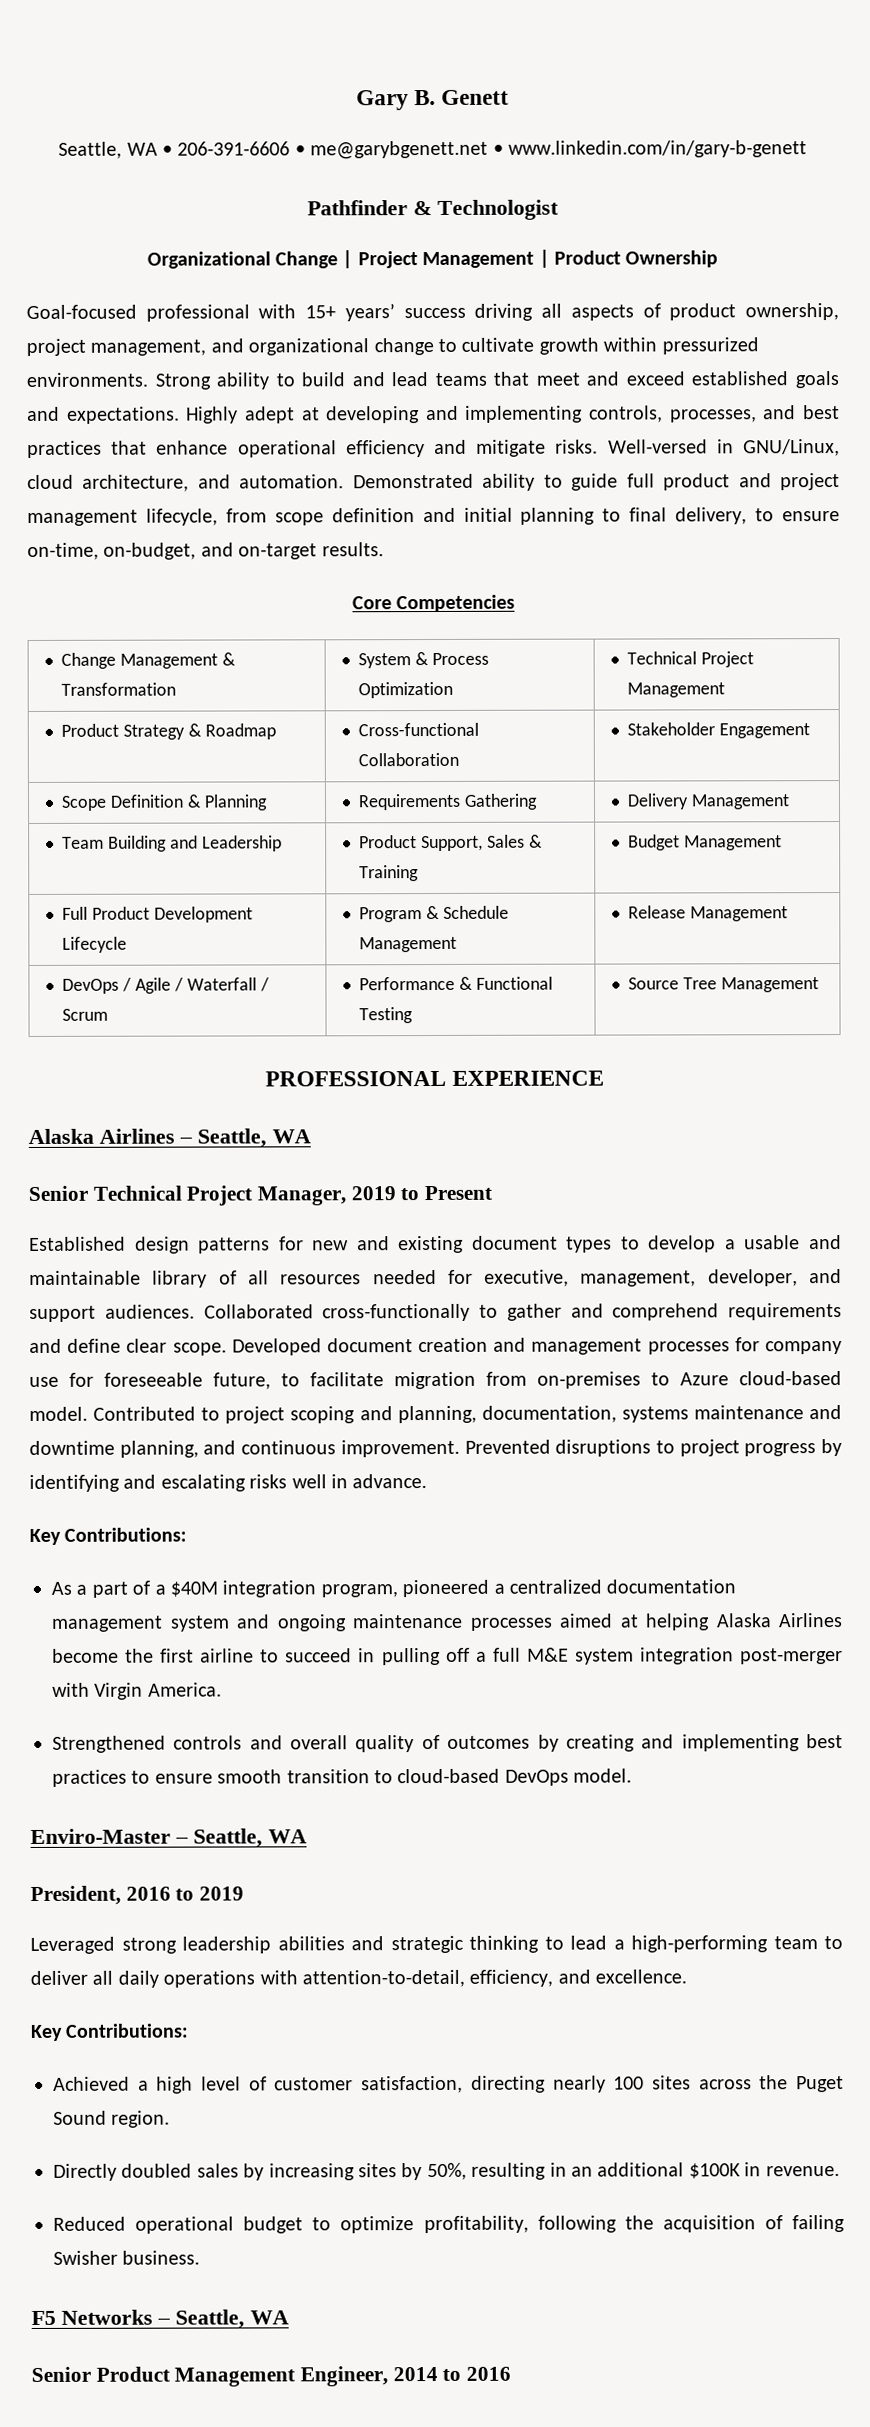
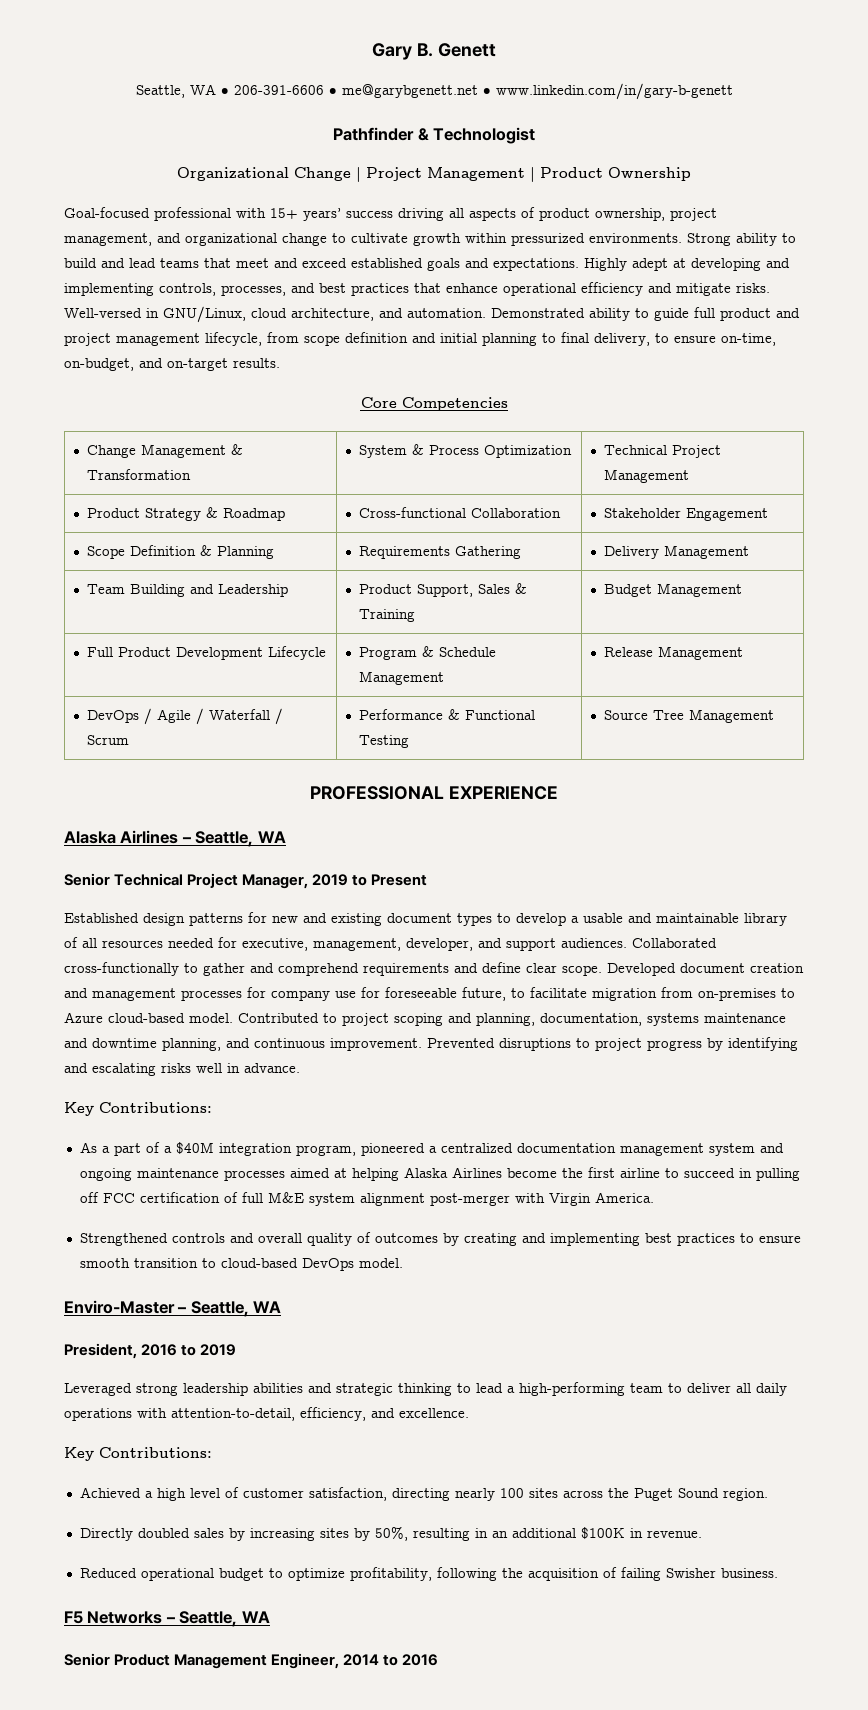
[475,1651,487,1662] a -> [102,1192,238,1203] FCC certification of
[639,1647,734,1665] integration -> [359,1193,425,1206] alignment

